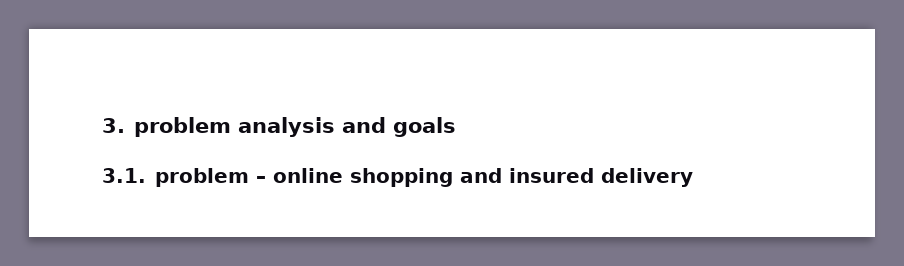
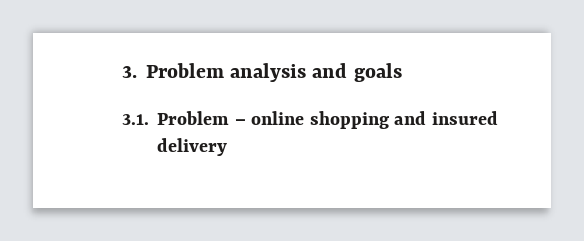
[134,117,231,137] problem -> [145,63,224,78] Problem
[155,168,249,187] problem -> [157,111,230,125] Problem

